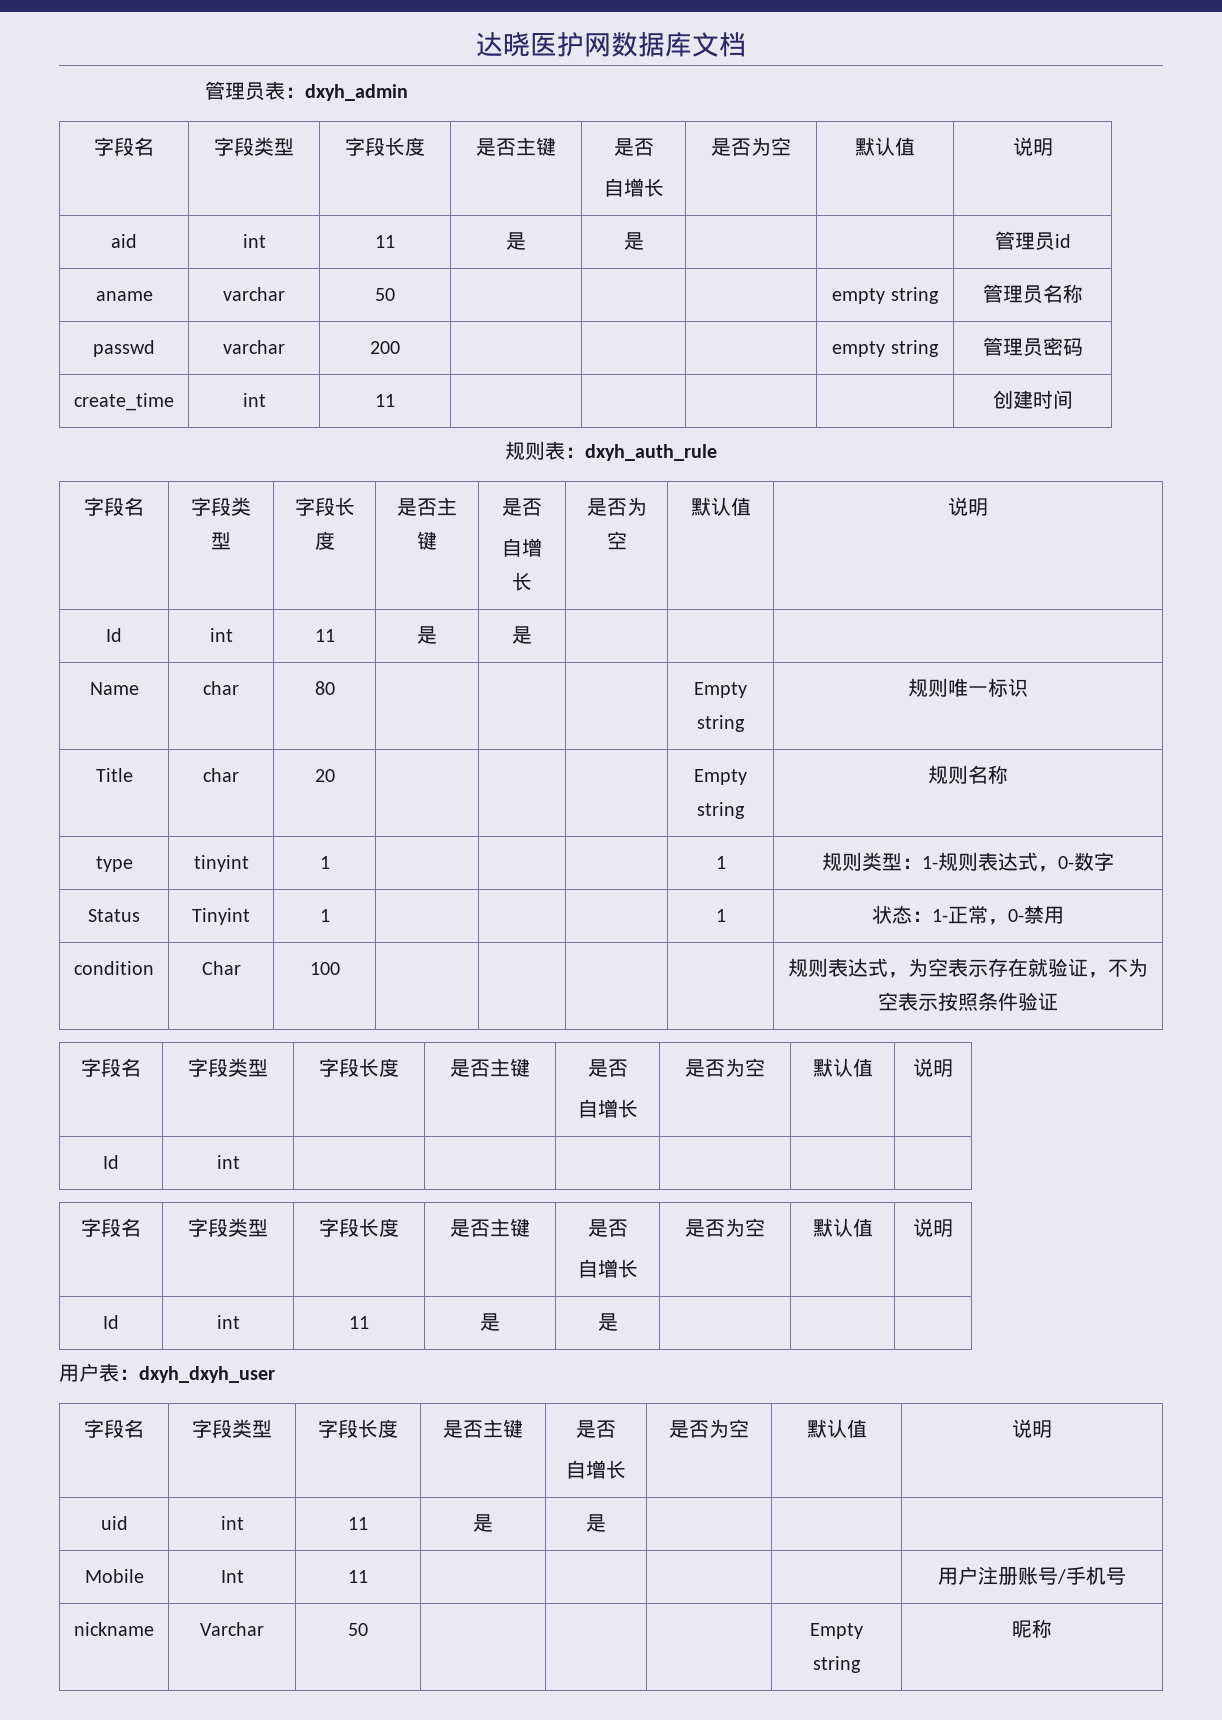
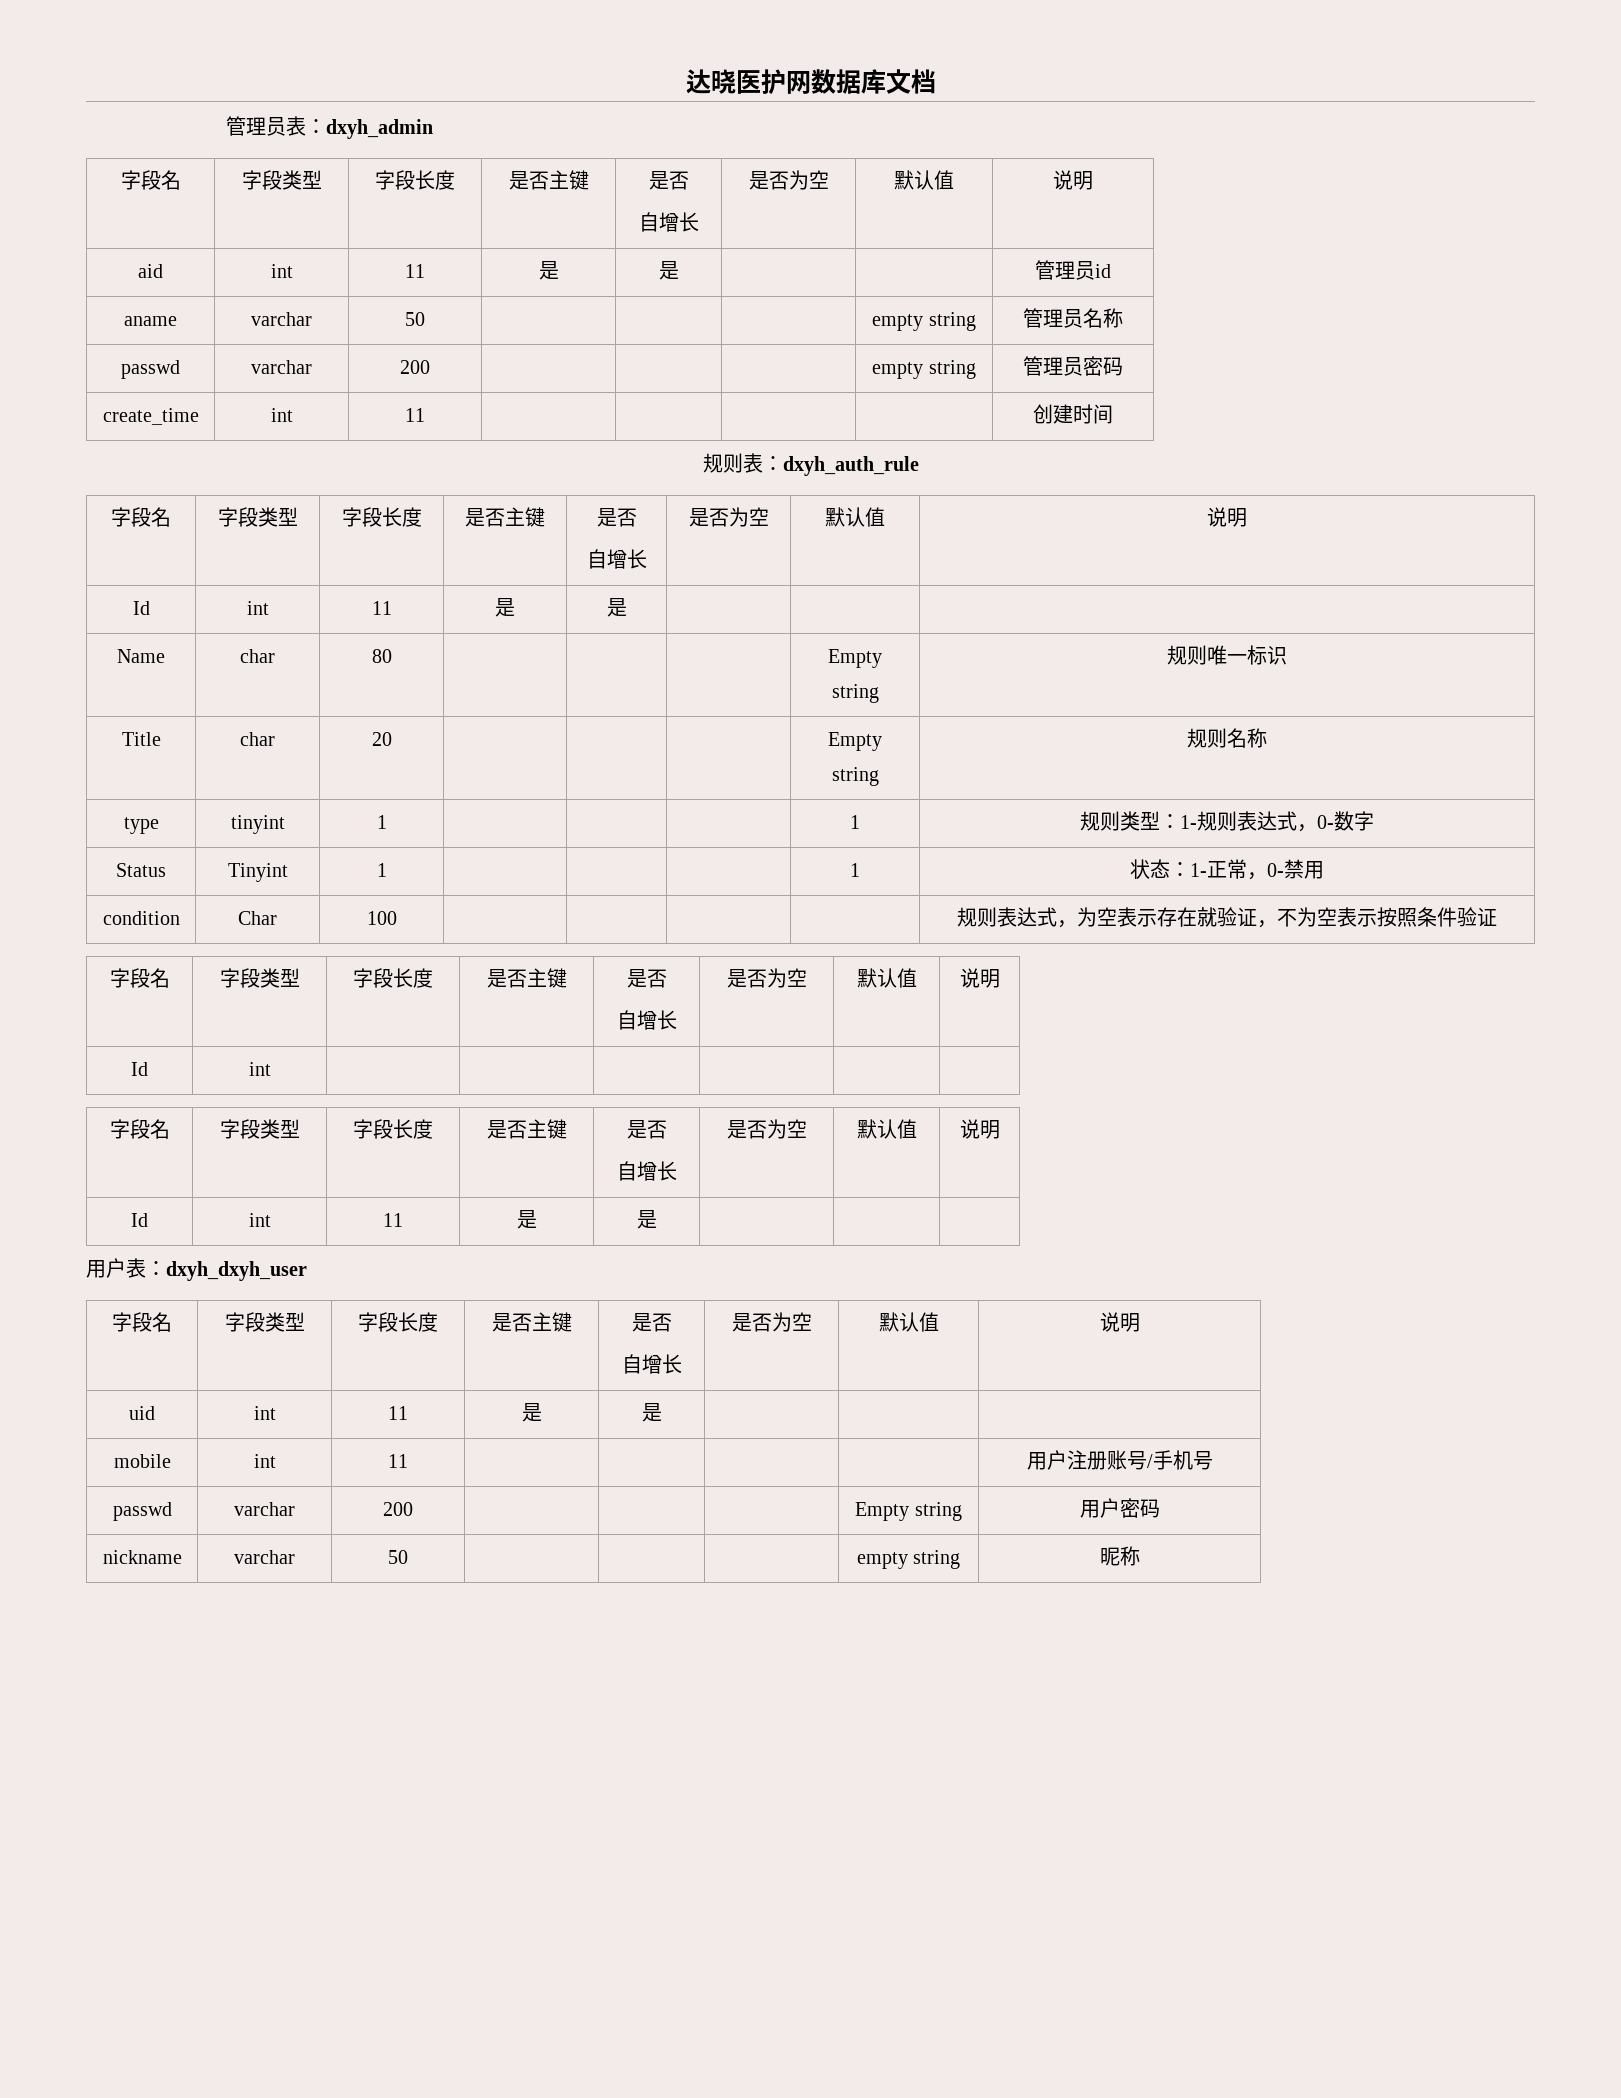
[84,1569,144,1583] [220,1570,244,1583] Mobile | Int -> [113,1454,171,1468] [253,1454,276,1468] mobile | int
[74,1622,154,1636] [200,1622,264,1636] [348,1623,368,1636] [810,1623,863,1639] [813,1656,861,1673] nickname | Varchar | 50 | | | | Empty string -> [112,1502,172,1521] [234,1502,295,1516] [383,1502,413,1516] [855,1502,962,1521] [1079,1498,1160,1518] [102,1550,182,1564] [234,1550,295,1564] [388,1550,408,1564] [856,1550,961,1569] passwd | varchar | 200 | | | | Empty string | 用户密码 // nickname | varchar | 50 | | | | empty string

